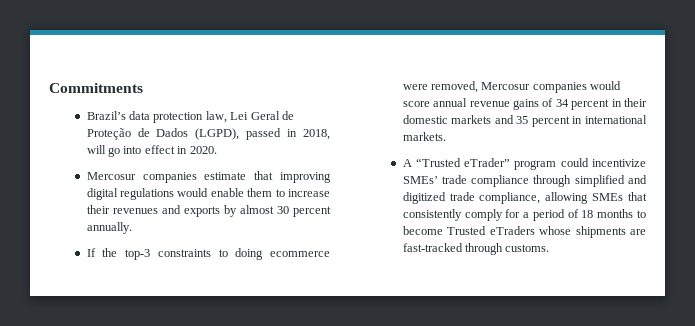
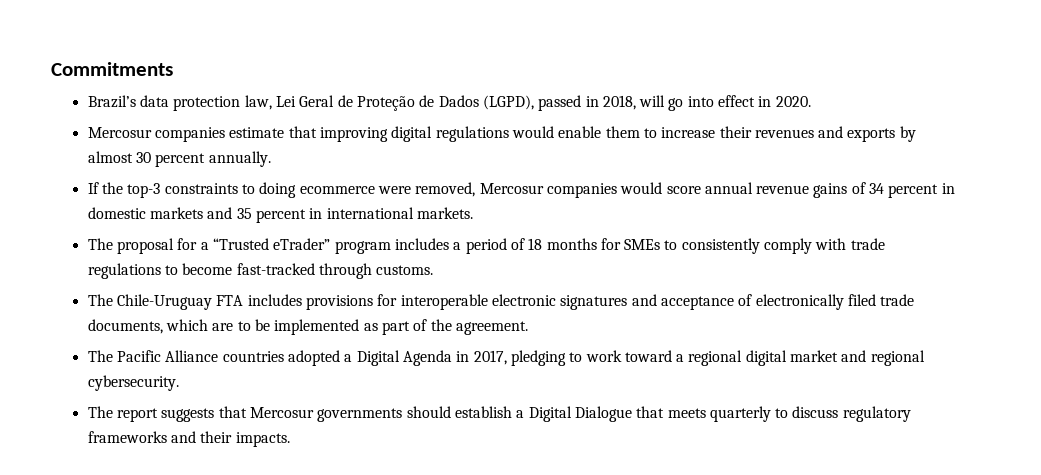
[624,98,647,107] their -> (955, 188) none
[402,158,646,170] [402,175,647,187] [402,192,647,204] [402,209,521,221] A “Trusted eTrader” program could incentivize SMEs’ trade compliance through simplified and digitized trade compliance, allowing SMEs that consistently comply for -> [87,238,449,254] The proposal for a “Trusted eTrader” program includes
[637,210,646,218] [402,226,646,238] [402,243,550,255] to become Trusted eTraders whose shipments are fast-tracked through customs. -> [600,238,885,254] [87,263,434,279] [87,294,915,310] [87,319,528,335] [87,350,925,366] [87,375,179,391] [87,406,911,422] [87,431,290,447] for SMEs to consistently comply with trade regulations to become fast-tracked through customs. // The Chile-Uruguay FTA includes provisions for interoperable electronic signatures and acceptance of electronically filed trade documents, which are to be implemented as part of the agreement. // The Pacific Alliance countries adopted a Digital Agenda in 2017, pledging to work toward a regional digital market and regional cybersecurity. // The report suggests that Mercosur governments should establish a Digital Dialogue that meets quarterly to discuss regulatory frameworks and their impacts.

